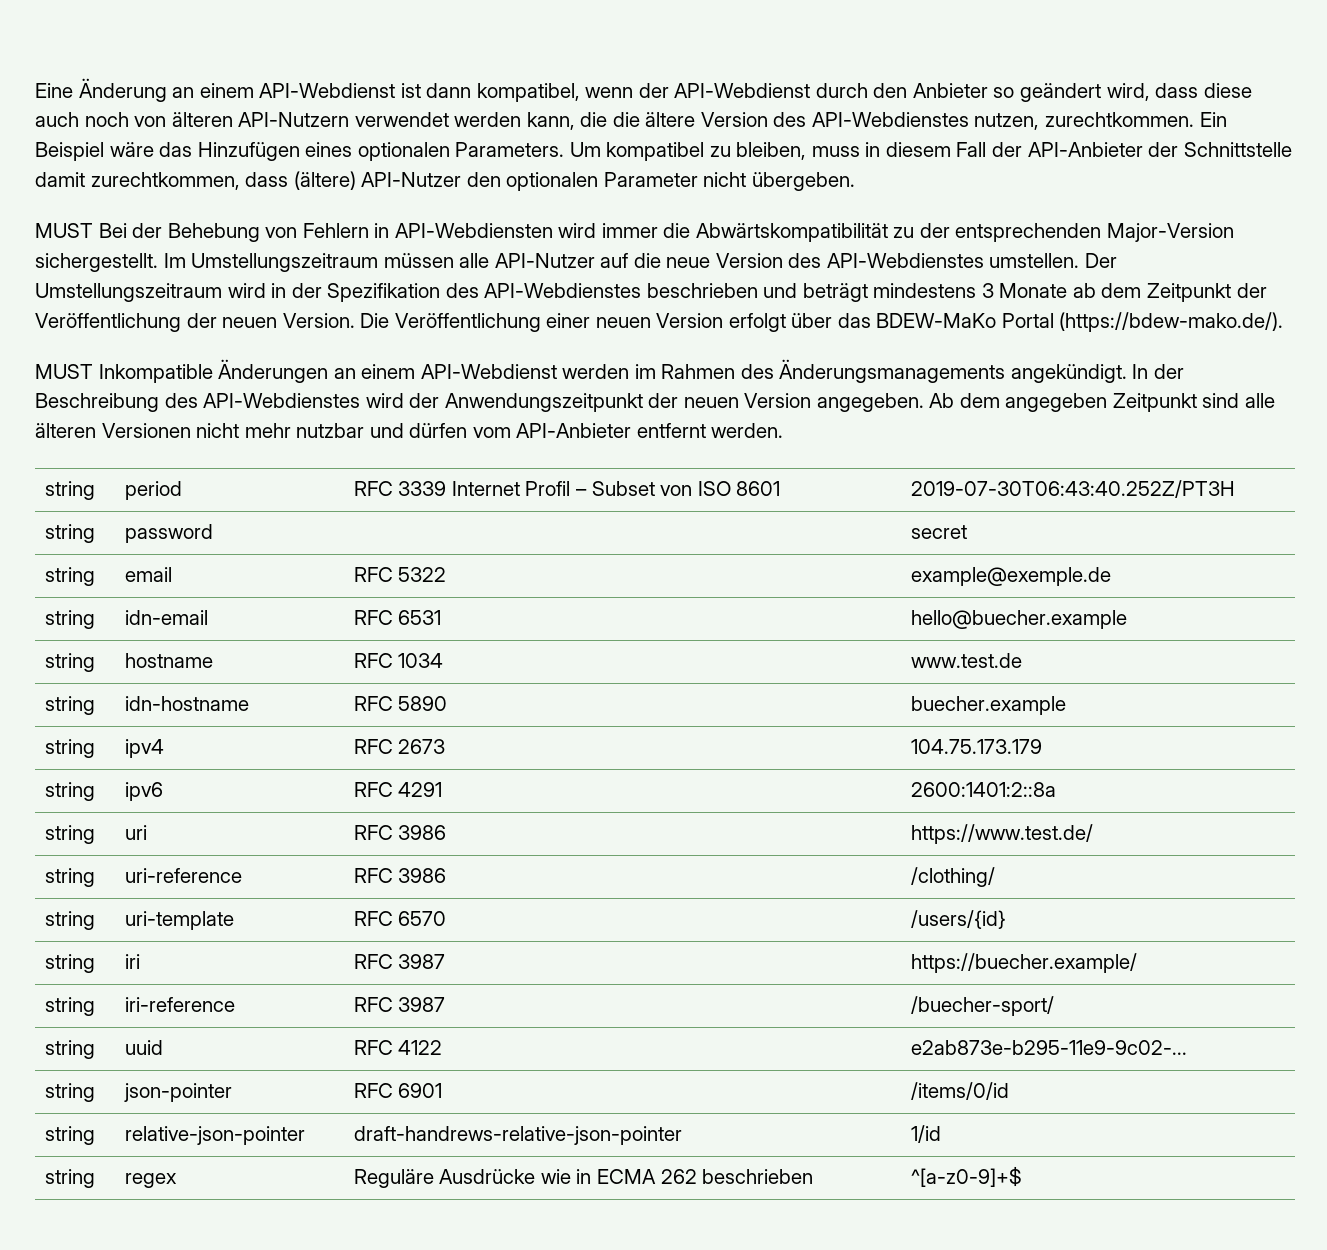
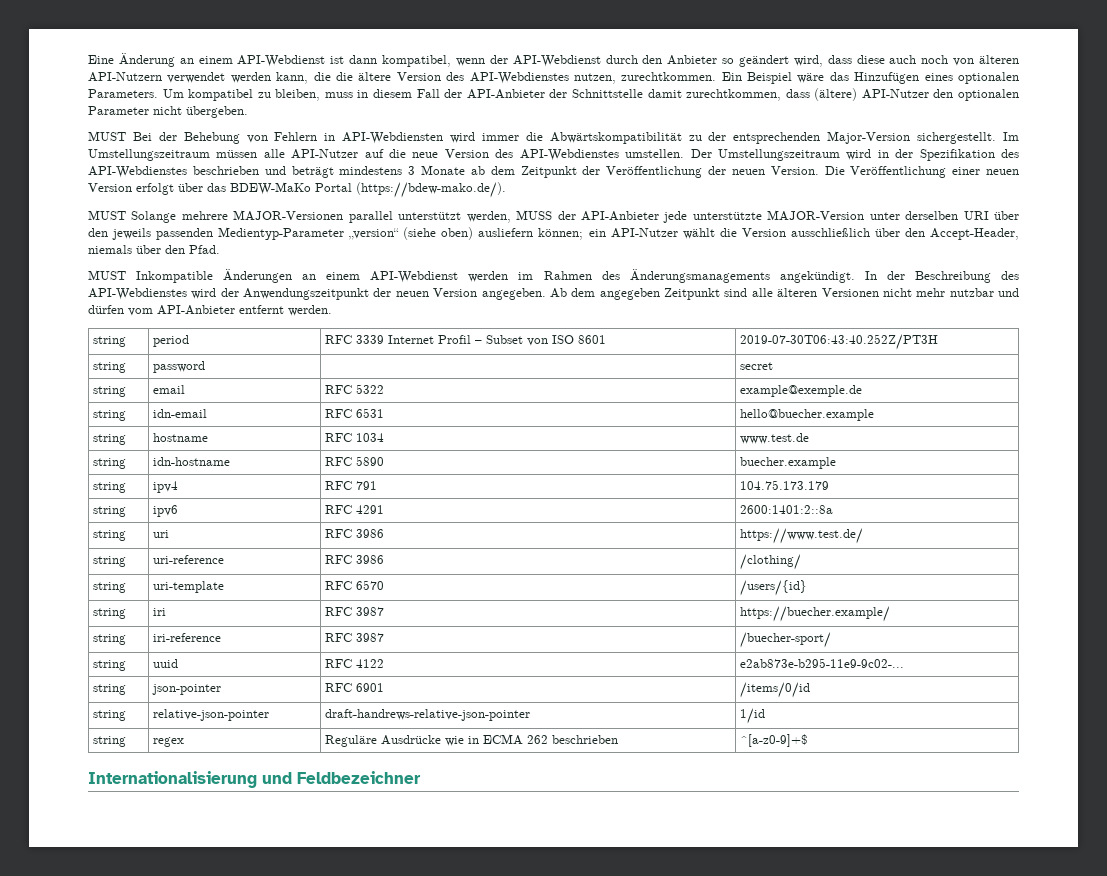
(1284, 322) none -> [88,210,1019,223] [88,227,1019,240] [88,245,220,254] // MUST Solange mehrere MAJOR-Versionen parallel unterstützt werden, MUSS der API-Anbieter jede unterstützte MAJOR-Version unter derselben URI über den jeweils passenden Medientyp-Parameter „version“ (siehe oben) ausliefern können; ein API-Nutzer wählt die Version ausschließlich über den Accept-Header, niemals über den Pfad.
[398,739,446,754] 2673 -> [356,481,378,490] 791
(1022, 1176) none -> [88,771,421,788] // Internationalisierung und Feldbezeichner

